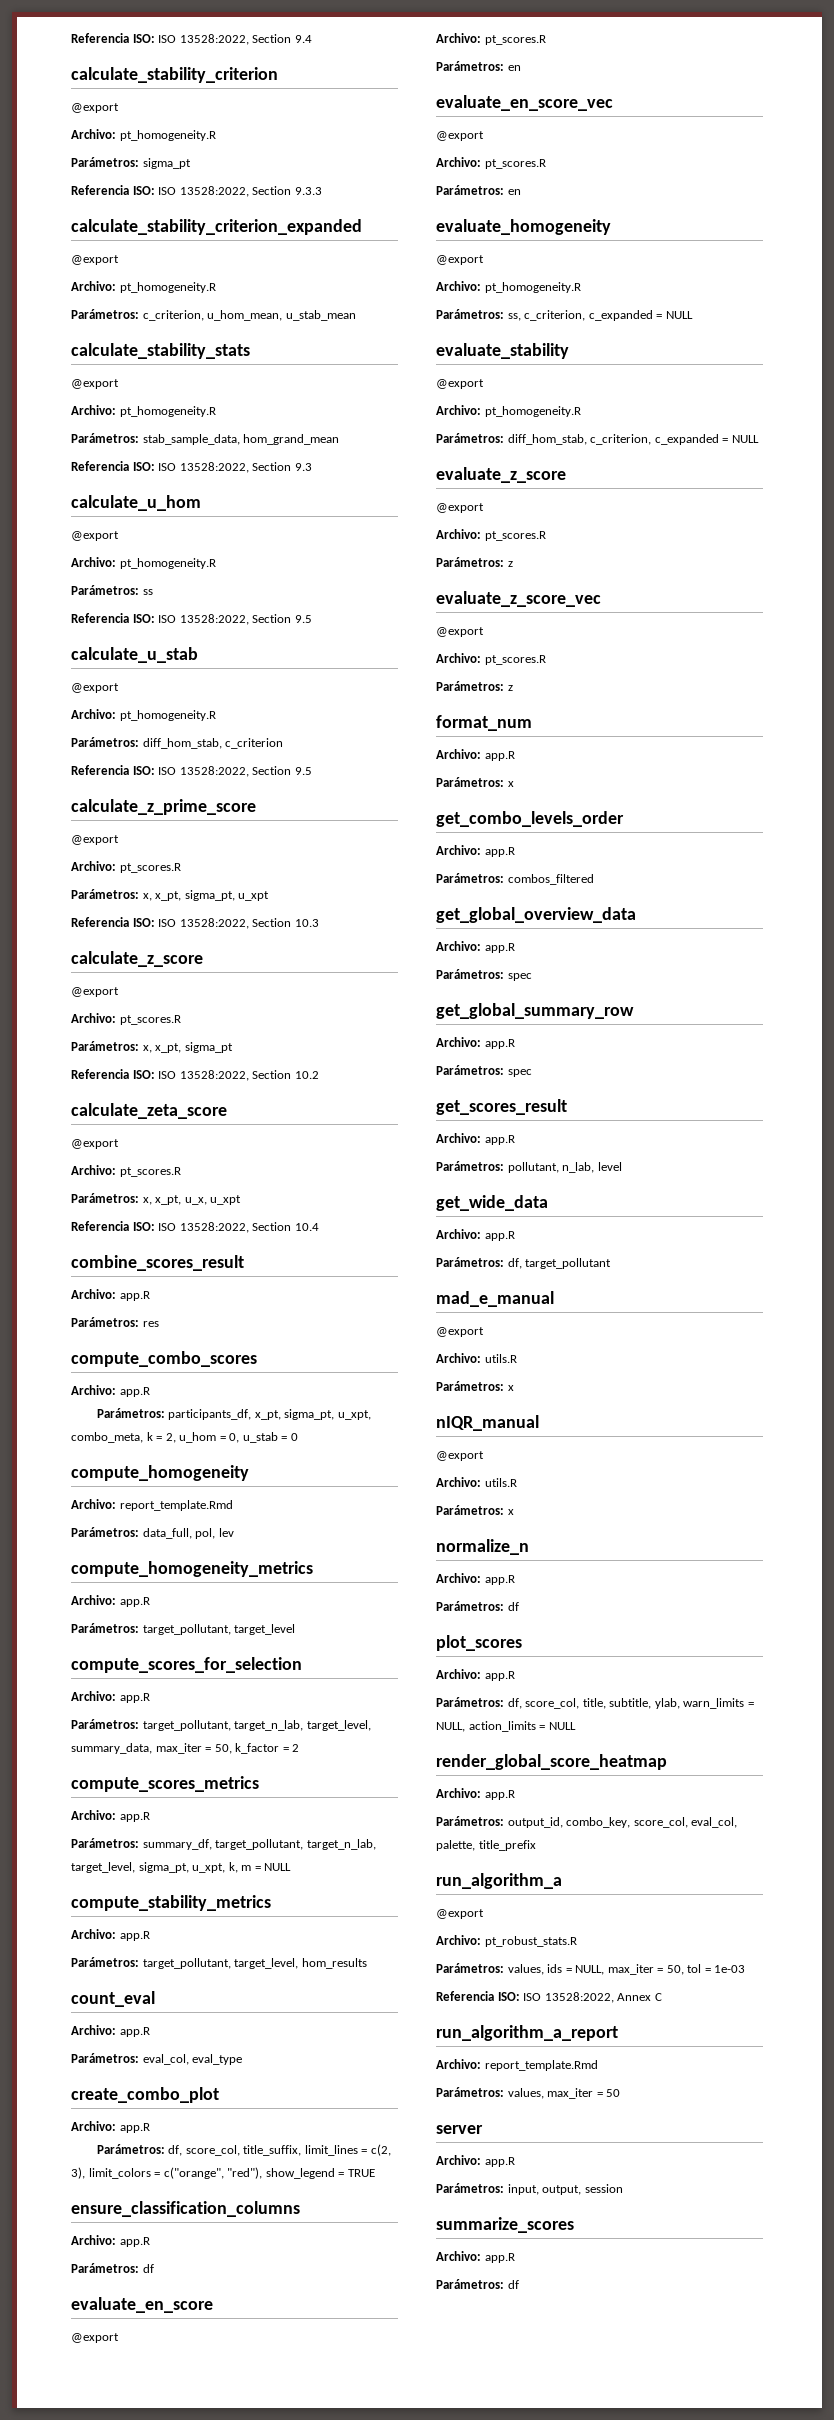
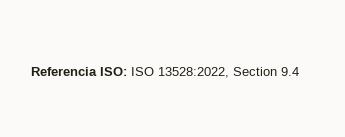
[71,67,278,83] [71,103,119,113] [71,129,216,141] [71,157,191,169] [71,185,322,197] [71,219,362,235] [71,255,119,265] [71,281,216,293] [71,309,356,321] [71,343,250,359] [71,379,119,389] [71,405,216,417] [71,433,340,445] [71,461,312,473] [71,495,201,511] [71,531,119,541] [71,557,216,569] [71,585,153,595] [71,613,312,625] [71,647,198,663] [71,683,119,693] [71,709,216,721] [71,737,284,749] [71,765,312,777] [71,799,256,815] [71,835,119,845] [71,861,181,873] [71,889,270,901] [71,917,319,929] [71,951,203,967] [71,987,119,997] [71,1013,181,1025] [71,1041,233,1053] [71,1069,319,1081] [71,1103,227,1119] [71,1139,119,1149] [71,1165,181,1177] [71,1193,242,1205] [71,1221,319,1233] [71,1255,244,1271] [71,1289,150,1301] [71,1317,159,1327] [71,1351,257,1367] [71,1385,150,1397] [96,1408,371,1420] [71,1432,298,1443] [71,1465,249,1481] [71,1499,233,1511] [71,1527,234,1539] [71,1561,313,1577] [71,1595,150,1607] [71,1623,296,1635] [71,1657,302,1673] [71,1691,150,1703] [71,1719,371,1731] [71,1743,300,1754] [71,1776,259,1792] [71,1810,150,1822] [71,1838,376,1850] [71,1862,292,1873] [71,1895,271,1911] [71,1929,150,1941] [71,1957,367,1969] [71,1991,155,2007] [71,2025,150,2037] [71,2053,243,2065] [71,2087,219,2103] [71,2121,150,2133] [96,2144,391,2156] [71,2167,375,2179] [71,2201,300,2217] [71,2235,150,2247] [71,2263,154,2273] [71,2297,213,2313] [71,2333,119,2343] [436,33,546,45] [436,61,521,71] [436,95,613,111] [436,131,484,141] [436,157,546,169] [436,185,521,195] [436,219,611,235] [436,255,484,265] [436,281,581,293] [436,309,693,321] [436,343,569,359] [436,379,484,389] [436,405,581,417] [436,433,759,445] [436,467,566,483] [436,503,484,513] [436,529,546,541] [436,557,513,567] [436,591,601,607] [436,627,484,637] [436,653,546,665] [436,681,513,691] [436,715,532,731] [436,749,515,761] [436,777,514,787] [436,811,624,827] [436,845,515,857] [436,873,594,885] [436,907,636,923] [436,941,515,953] [436,969,532,981] [436,1003,634,1019] [436,1037,515,1049] [436,1065,532,1077] [436,1099,567,1115] [436,1133,515,1145] [436,1161,622,1173] [436,1195,548,1211] [436,1229,515,1241] [436,1257,612,1269] [436,1291,554,1307] [436,1327,484,1337] [436,1353,517,1363] [436,1381,514,1391] [436,1415,539,1431] [436,1451,484,1461] [436,1477,517,1487] [436,1505,514,1515] [436,1539,529,1555] [436,1573,515,1585] [436,1601,519,1611] [436,1635,522,1651] [436,1669,515,1681] [436,1697,754,1709] [436,1721,576,1732] [436,1754,667,1770] [436,1788,515,1800] [436,1816,738,1828] [436,1840,536,1851] [436,1873,562,1889] [436,1909,484,1919] [436,1935,577,1947] [436,1963,746,1975] [436,1991,662,2003] [436,2025,618,2041] [436,2059,598,2071] [436,2087,621,2099] [436,2125,483,2134] [436,2155,515,2167] [436,2183,623,2195] [436,2217,574,2233] [436,2251,515,2263] [436,2279,519,2289] // calculate_stability_criterion // @export // Archivo: pt_homogeneity.R // Parámetros: sigma_pt // Referencia ISO: ISO 13528:2022, Section 9.3.3 // calculate_stability_criterion_expanded // @export // Archivo: pt_homogeneity.R // Parámetros: c_criterion, u_hom_mean, u_stab_mean // calculate_stability_stats // @export // Archivo: pt_homogeneity.R // Parámetros: stab_sample_data, hom_grand_mean // Referencia ISO: ISO 13528:2022, Section 9.3 // calculate_u_hom // @export // Archivo: pt_homogeneity.R // Parámetros: ss // Referencia ISO: ISO 13528:2022, Section 9.5 // calculate_u_stab // @export // Archivo: pt_homogeneity.R // Parámetros: diff_hom_stab, c_criterion // Referencia ISO: ISO 13528:2022, Section 9.5 // calculate_z_prime_score // @export // Archivo: pt_scores.R // Parámetros: x, x_pt, sigma_pt, u_xpt // Referencia ISO: ISO 13528:2022, Section 10.3 // calculate_z_score // @export // Archivo: pt_scores.R // Parámetros: x, x_pt, sigma_pt // Referencia ISO: ISO 13528:2022, Section 10.2 // calculate_zeta_score // @export // Archivo: pt_scores.R // Parámetros: x, x_pt, u_x, u_xpt // Referencia ISO: ISO 13528:2022, Section 10.4 // combine_scores_result // Archivo: app.R // Parámetros: res // compute_combo_scores // Archivo: app.R // Parámetros: participants_df, x_pt, sigma_pt, u_xpt, combo_meta, k = 2, u_hom = 0, u_stab = 0 // compute_homogeneity // Archivo: report_template.Rmd // Parámetros: data_full, pol, lev // compute_homogeneity_metrics // Archivo: app.R // Parámetros: target_pollutant, target_level // compute_scores_for_selection // Archivo: app.R // Parámetros: target_pollutant, target_n_lab, target_level, summary_data, max_iter = 50, k_factor = 2 // compute_scores_metrics // Archivo: app.R // Parámetros: summary_df, target_pollutant, target_n_lab, target_level, sigma_pt, u_xpt, k, m = NULL // compute_stability_metrics // Archivo: app.R // Parámetros: target_pollutant, target_level, hom_results // count_eval // Archivo: app.R // Parámetros: eval_col, eval_type // create_combo_plot // Archivo: app.R // Parámetros: df, score_col, title_suffix, limit_lines = c(2, 3), limit_colors = c("orange", "red"), show_legend = TRUE // ensure_classification_columns // Archivo: app.R // Parámetros: df // evaluate_en_score // @export // Archivo: pt_scores.R // Parámetros: en // evaluate_en_score_vec // @export // Archivo: pt_scores.R // Parámetros: en // evaluate_homogeneity // @export // Archivo: pt_homogeneity.R // Parámetros: ss, c_criterion, c_expanded = NULL // evaluate_stability // @export // Archivo: pt_homogeneity.R // Parámetros: diff_hom_stab, c_criterion, c_expanded = NULL // evaluate_z_score // @export // Archivo: pt_scores.R // Parámetros: z // evaluate_z_score_vec // @export // Archivo: pt_scores.R // Parámetros: z // format_num // Archivo: app.R // Parámetros: x // get_combo_levels_order // Archivo: app.R // Parámetros: combos_filtered // get_global_overview_data // Archivo: app.R // Parámetros: spec // get_global_summary_row // Archivo: app.R // Parámetros: spec // get_scores_result // Archivo: app.R // Parámetros: pollutant, n_lab, level // get_wide_data // Archivo: app.R // Parámetros: df, target_pollutant // mad_e_manual // @export // Archivo: utils.R // Parámetros: x // nIQR_manual // @export // Archivo: utils.R // Parámetros: x // normalize_n // Archivo: app.R // Parámetros: df // plot_scores // Archivo: app.R // Parámetros: df, score_col, title, subtitle, ylab, warn_limits = NULL, action_limits = NULL // render_global_score_heatmap // Archivo: app.R // Parámetros: output_id, combo_key, score_col, eval_col, palette, title_prefix // run_algorithm_a // @export // Archivo: pt_robust_stats.R // Parámetros: values, ids = NULL, max_iter = 50, tol = 1e-03 // Referencia ISO: ISO 13528:2022, Annex C // run_algorithm_a_report // Archivo: report_template.Rmd // Parámetros: values, max_iter = 50 // server // Archivo: app.R // Parámetros: input, output, session // summarize_scores // Archivo: app.R // Parámetros: df -> (299, 71) none

